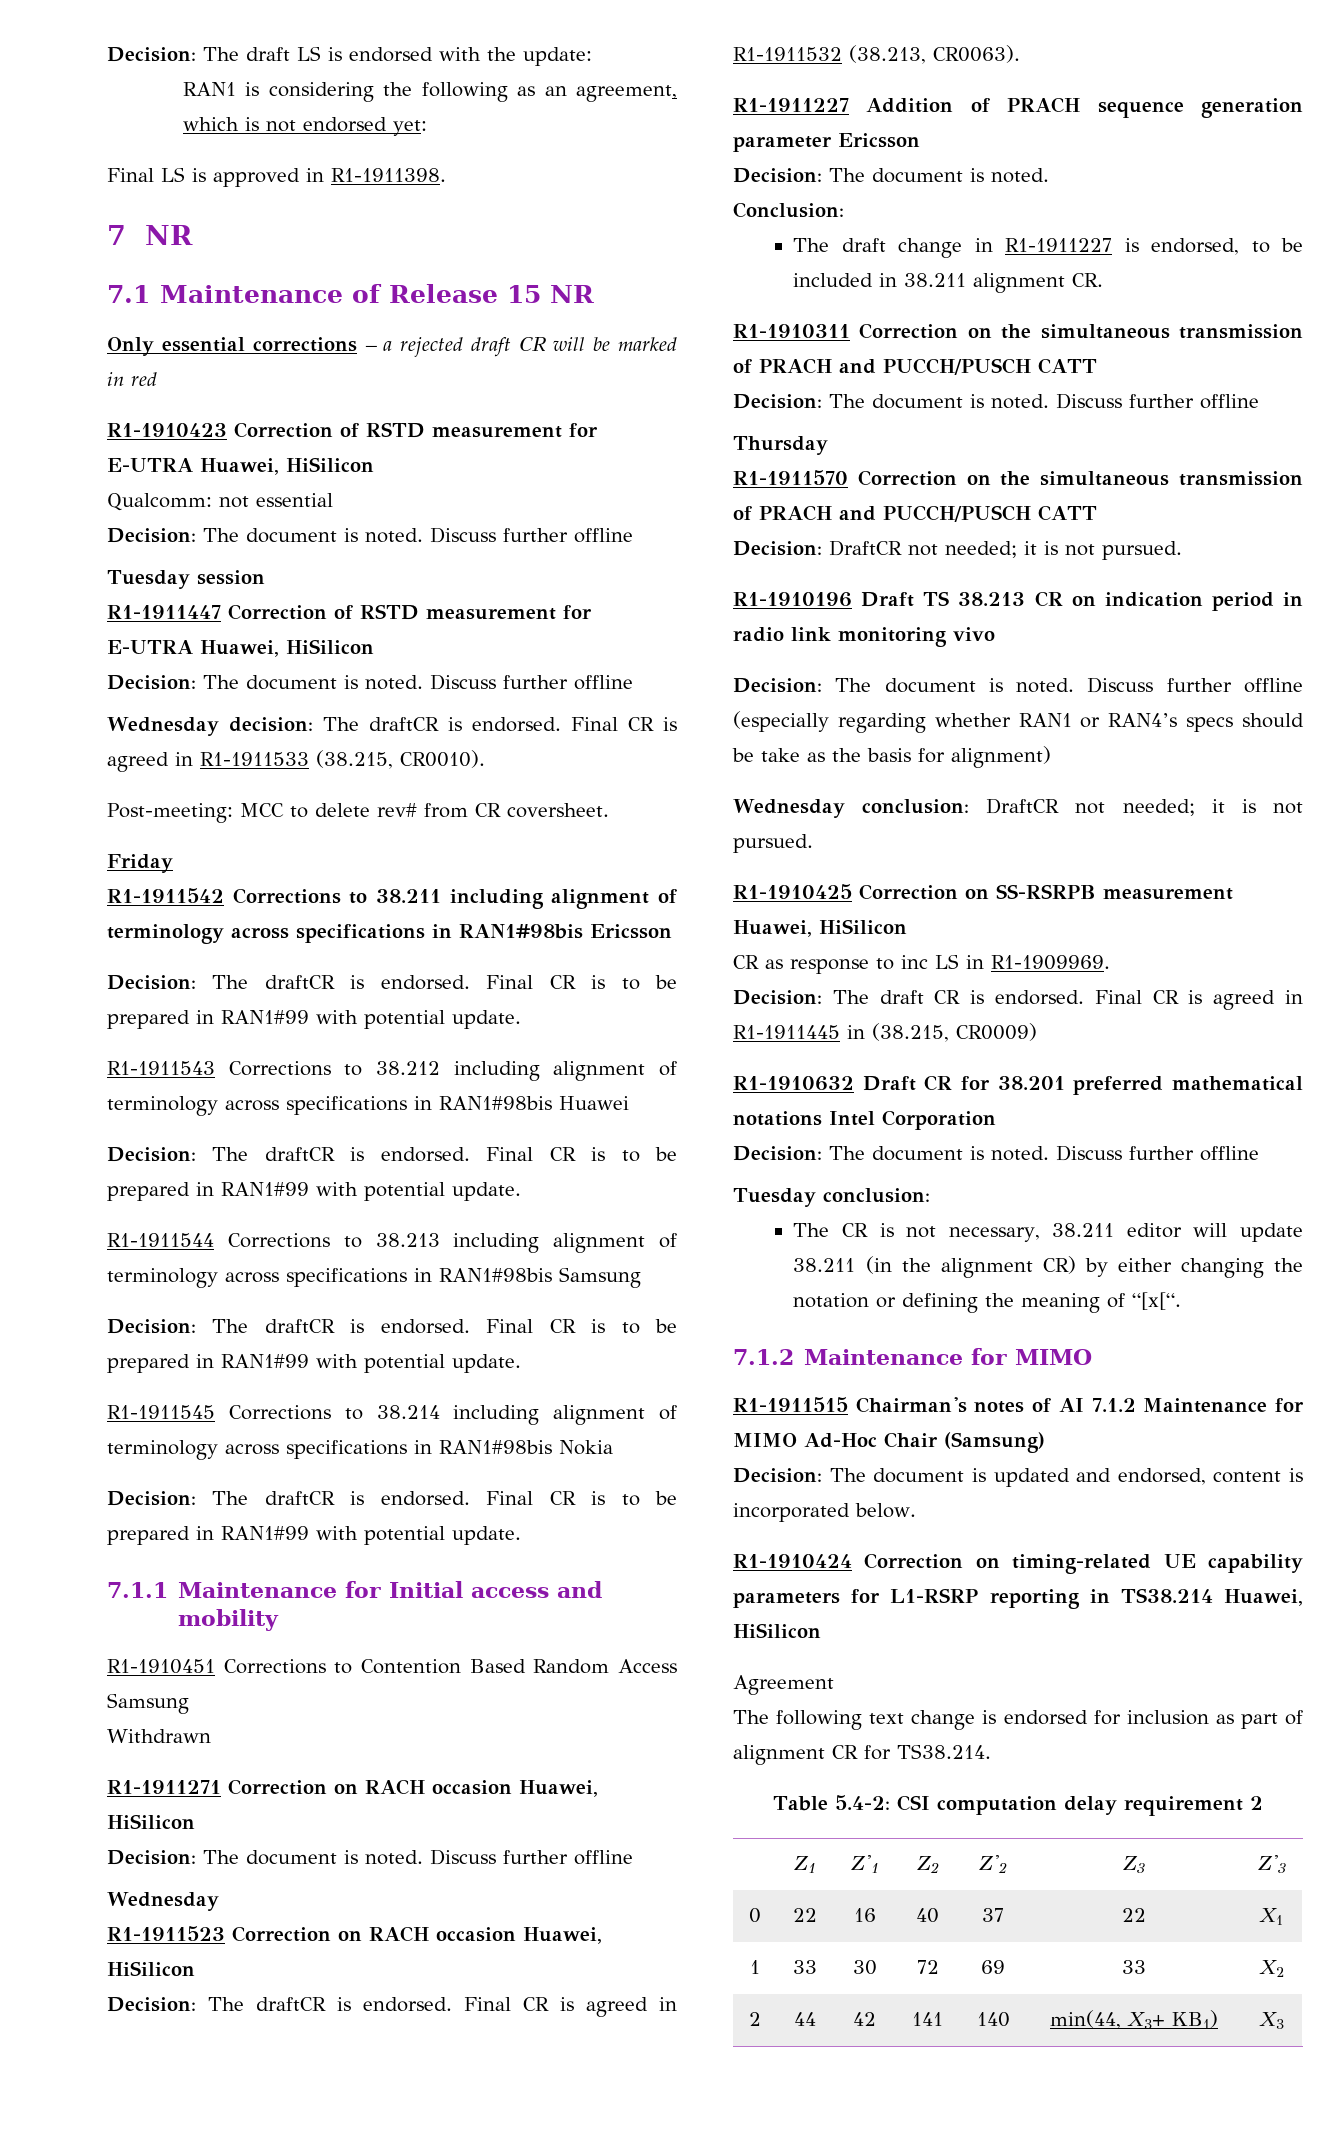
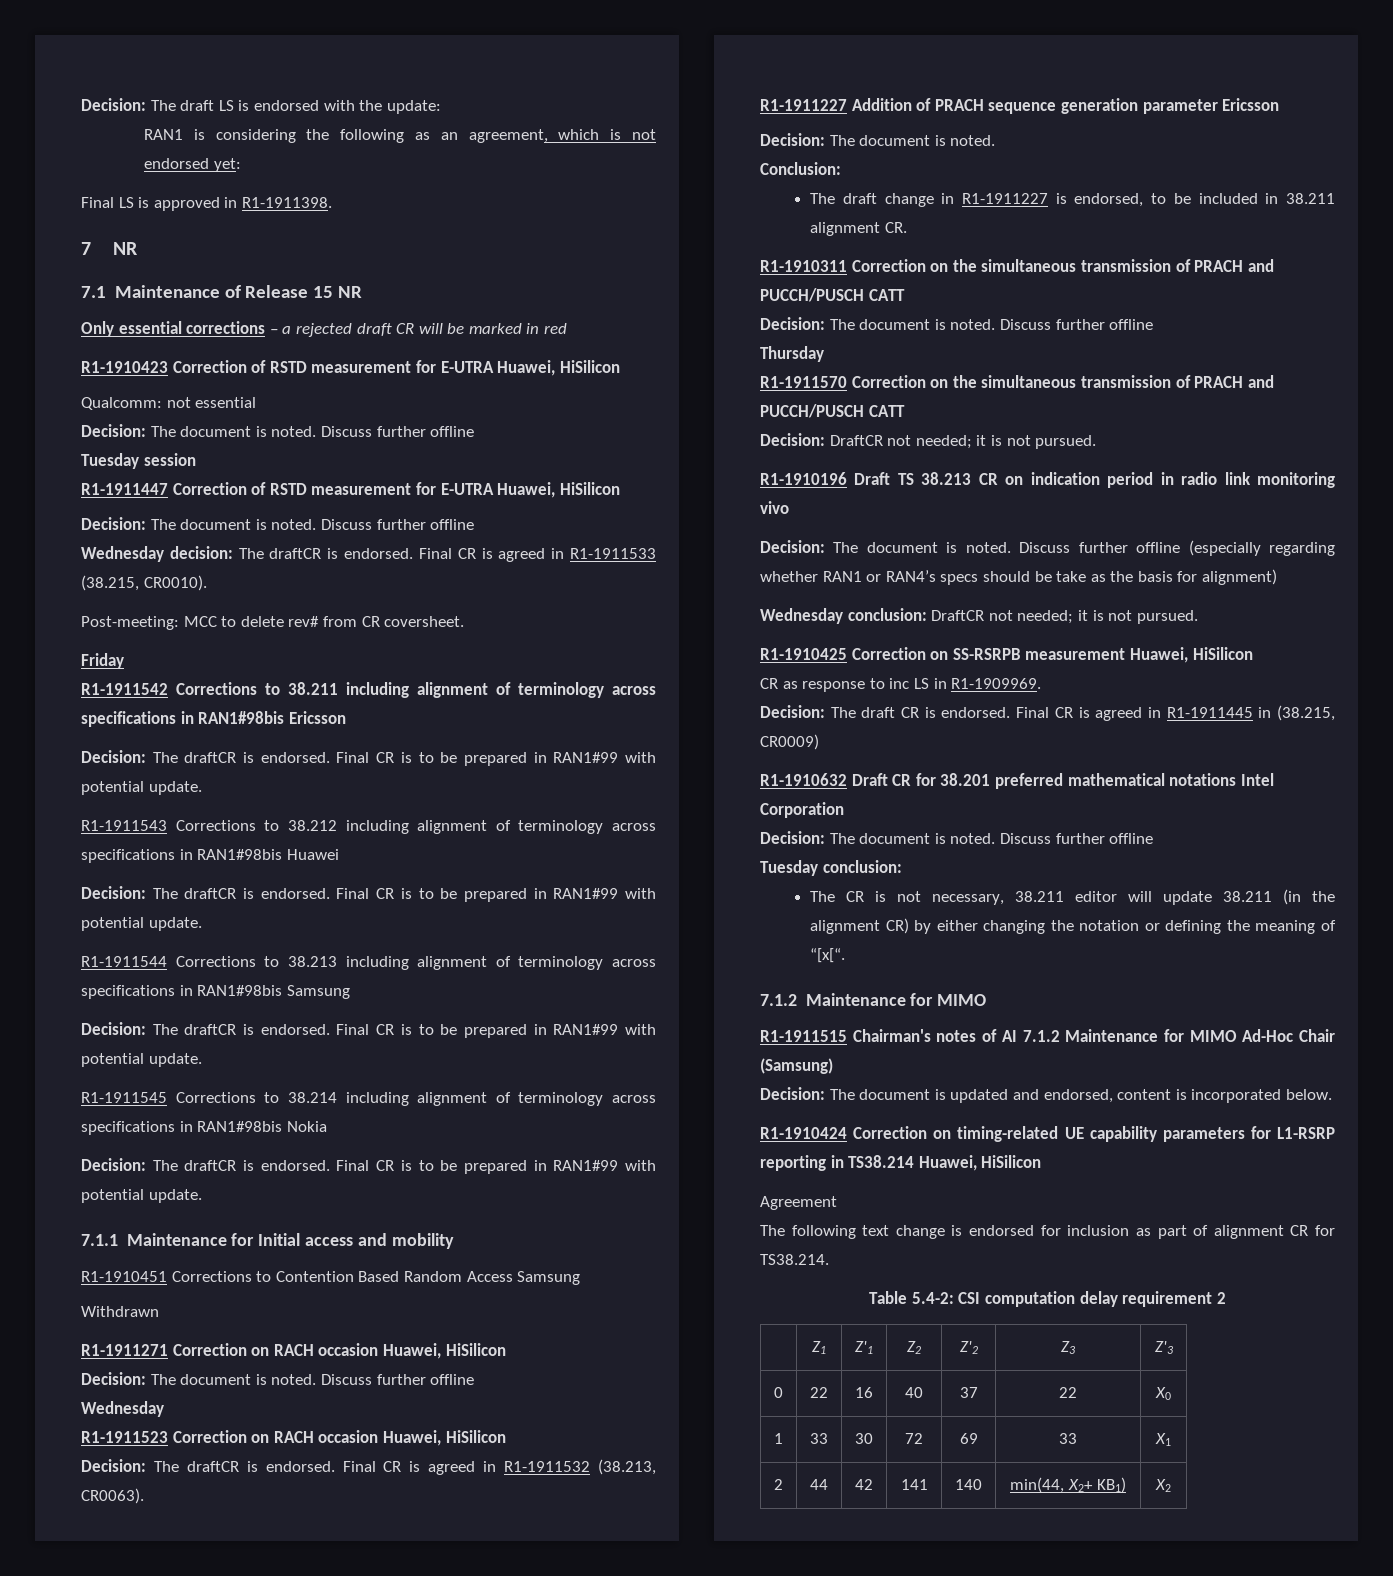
[1259,1908,1283,1925] X1 -> [1155,1387,1171,1400] X0
[1258,1960,1284,1977] X2 -> [1155,1433,1171,1446] X1
[1126,2012,1165,2029] X3+ -> [1068,1479,1093,1492] X2+
[1258,2012,1284,2029] X3 -> [1155,1479,1171,1492] X2

